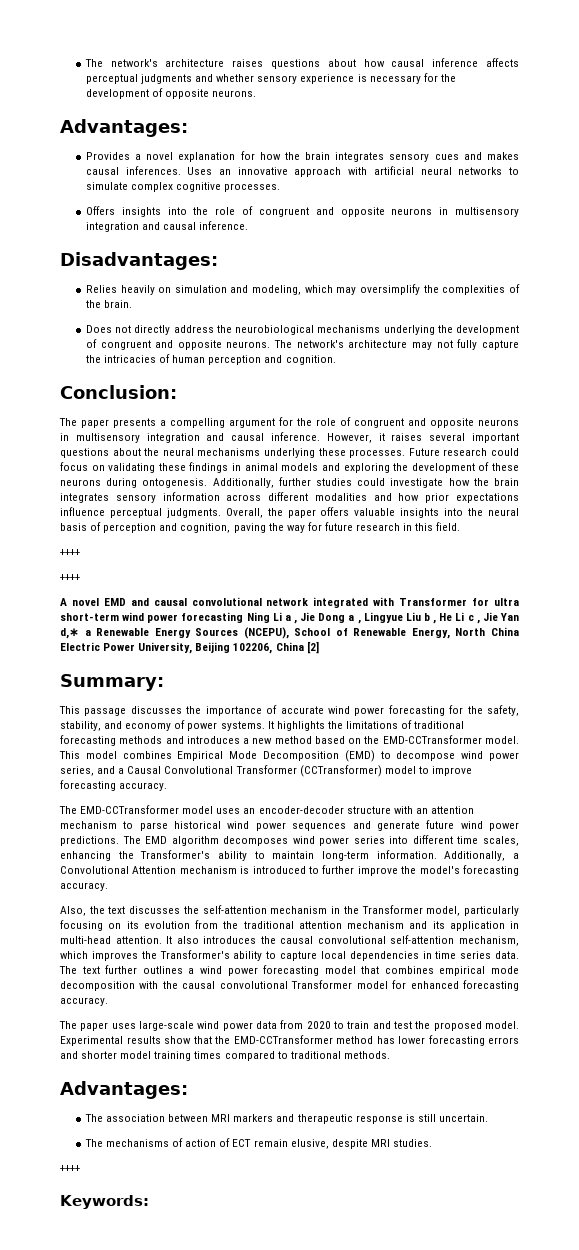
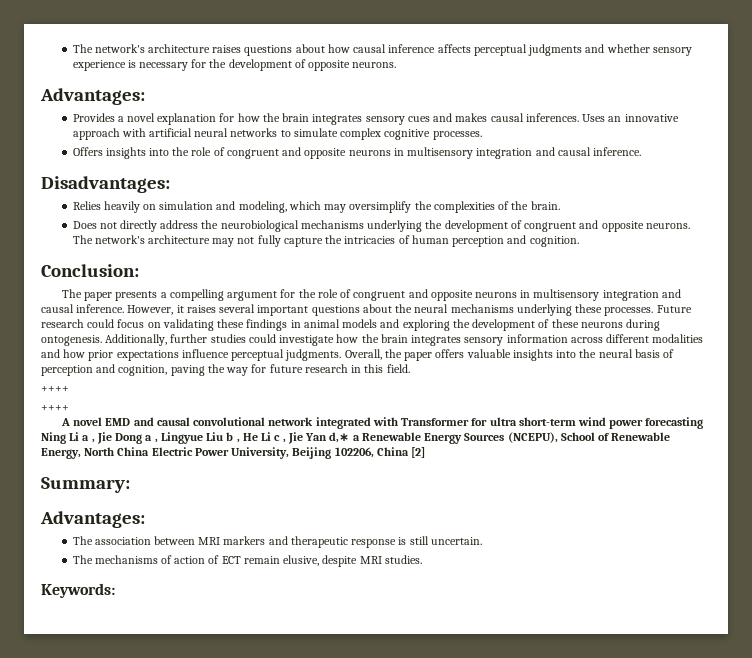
[59,705,519,716] [60,720,465,731] [60,735,519,746] [59,750,519,762] [60,765,472,777] [60,780,168,791] [59,805,474,814] [60,820,519,831] [60,835,519,846] [60,850,519,861] [60,865,519,876] [60,882,108,891] [60,905,519,916] [60,920,519,931] [60,935,519,946] [60,950,519,961] [59,965,519,976] [60,980,519,991] [60,997,108,1006] [59,1020,519,1031] [60,1035,519,1046] [60,1051,390,1061] // This passage discusses the importance of accurate wind power forecasting for the safety, stability, and economy of power systems. It highlights the limitations of traditional forecasting methods and introduces a new method based on the EMD-CCTransformer model. This model combines Empirical Mode Decomposition (EMD) to decompose wind power series, and a Causal Convolutional Transformer (CCTransformer) model to improve forecasting accuracy. // The EMD-CCTransformer model uses an encoder-decoder structure with an attention mechanism to parse historical wind power sequences and generate future wind power predictions. The EMD algorithm decomposes wind power series into different time scales, enhancing the Transformer's ability to maintain long-term information. Additionally, a Convolutional Attention mechanism is introduced to further improve the model's forecasting accuracy. // Also, the text discusses the self-attention mechanism in the Transformer model, particularly focusing on its evolution from the traditional attention mechanism and its application in multi-head attention. It also introduces the causal convolutional self-attention mechanism, which improves the Transformer's ability to capture local dependencies in time series data. The text further outlines a wind power forecasting model that combines empirical mode decomposition with the causal convolutional Transformer model for enhanced forecasting accuracy. // The paper uses large-scale wind power data from 2020 to train and test the proposed model. Experimental results show that the EMD-CCTransformer method has lower forecasting errors and shorter model training times compared to traditional methods. -> (130, 485) none
[60,1165,80,1172] // ++++ -> (422, 559) none

